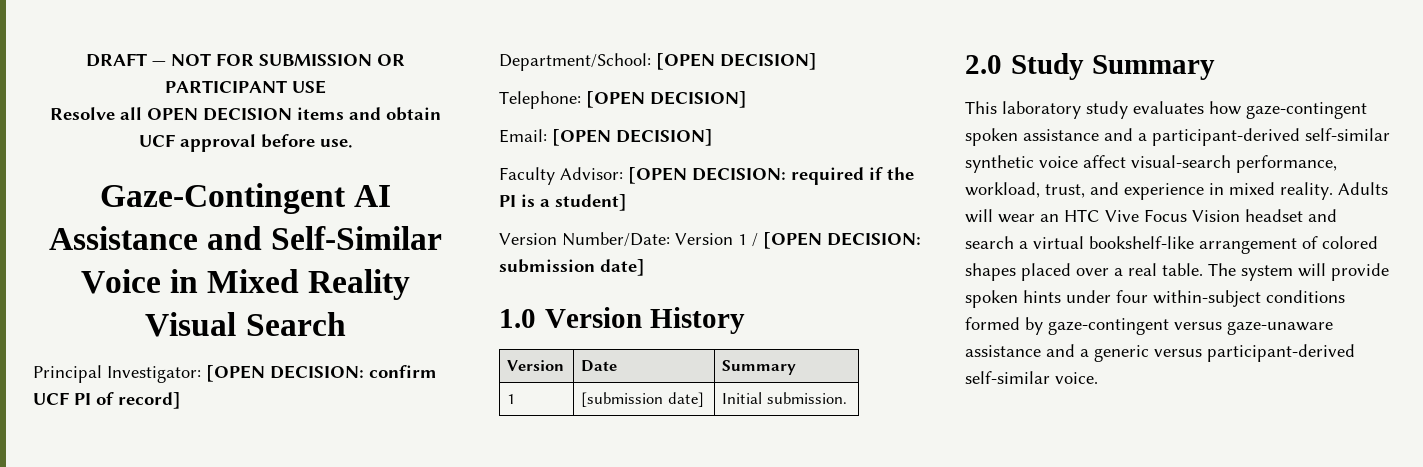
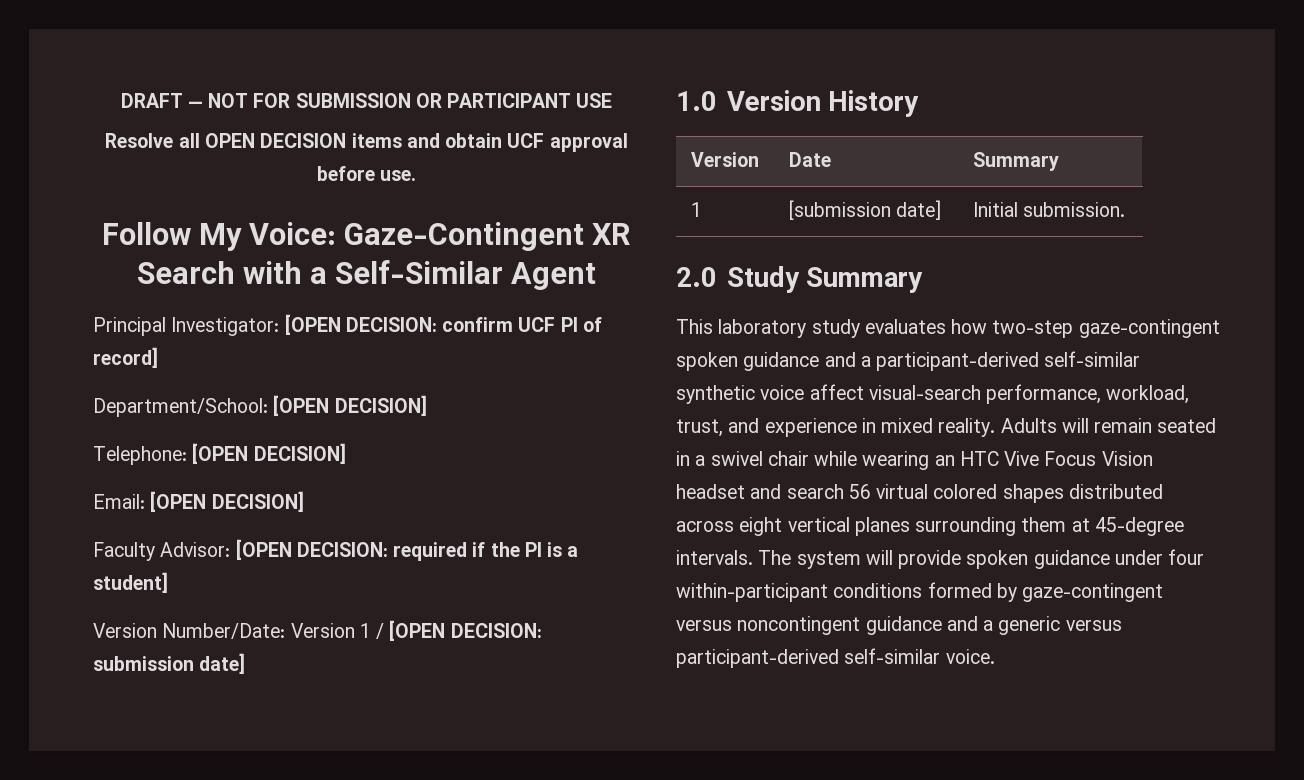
[99,183,392,214] [48,226,443,250] [80,269,411,300] [145,312,346,337] Gaze-Contingent AI Assistance and Self-Similar Voice in Mixed Reality Visual Search -> [101,222,632,251] [136,260,597,290] Follow My Voice: Gaze-Contingent XR Search with a Self-Similar Agent
(1241, 108) none -> [992,320,1074,338] two-step
[1023,129,1099,141] assistance -> [743,352,820,371] guidance
[998,214,1035,223] wear -> [1094,418,1217,433] [676,451,930,470] remain seated in a swivel chair while wearing
[1019,236,1378,254] [965,263,1203,281] a virtual bookshelf-like arrangement of colored shapes placed over a real table. -> [848,484,1163,503] [676,517,1184,536] [676,550,753,565] 56 virtual colored shapes distributed across eight vertical planes surrounding them at 45-degree intervals.
[1023,290,1061,303] hints -> [1033,550,1110,569] guidance
[1153,290,1261,307] within-subject -> [676,583,828,602] within-participant
[1227,321,1333,335] [965,345,1041,357] gaze-unaware assistance -> [737,616,942,635] noncontingent guidance

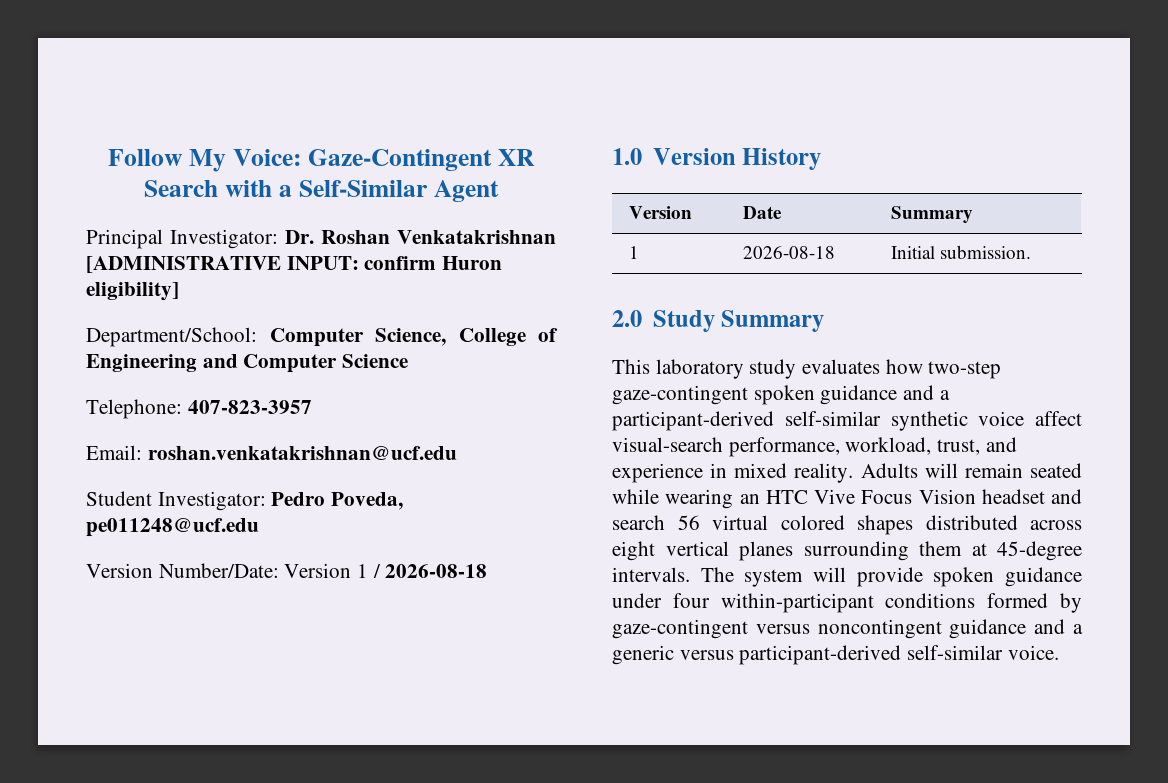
[120,93,613,108] [105,133,628,152] [316,166,417,181] DRAFT — NOT FOR SUBMISSION OR PARTICIPANT USE // Resolve all OPEN DECISION items and obtain UCF approval before use. // -> (108, 157) none
[284,314,602,335] [93,347,158,368] [93,395,427,417] [OPEN DECISION: confirm UCF PI of record] // Department/School: [OPEN DECISION] -> [285,230,556,244] [86,256,503,273] [86,282,179,301] [86,327,558,347] [86,354,409,373] Dr. Roshan Venkatakrishnan [ADMINISTRATIVE INPUT: confirm Huron eligibility] // Department/School: Computer Science, College of Engineering and Computer Science
[192,443,346,464] [OPEN DECISION] -> [187,400,312,414] 407-823-3957
[150,491,304,512] [93,539,579,561] [93,572,168,593] [OPEN DECISION] // Faculty Advisor: [OPEN DECISION: required if the PI is a student] -> [147,446,457,460] [86,491,404,511] [86,518,259,537] roshan.venkatakrishnan@ucf.edu // Student Investigator: Pedro Poveda, pe011248@ucf.edu
[389,620,542,641] [93,653,246,674] [OPEN DECISION: submission date] -> [385,564,488,578] 2026-08-18
[788,200,941,220] [submission date] -> [742,246,835,259] 2026-08-18
[676,451,809,466] in a swivel chair -> (1082, 470) none

